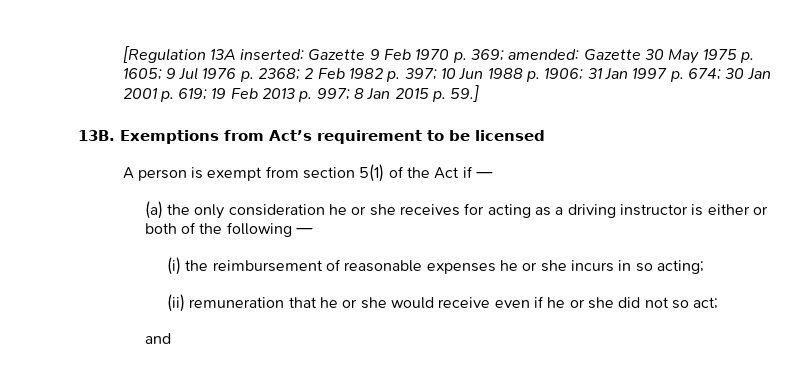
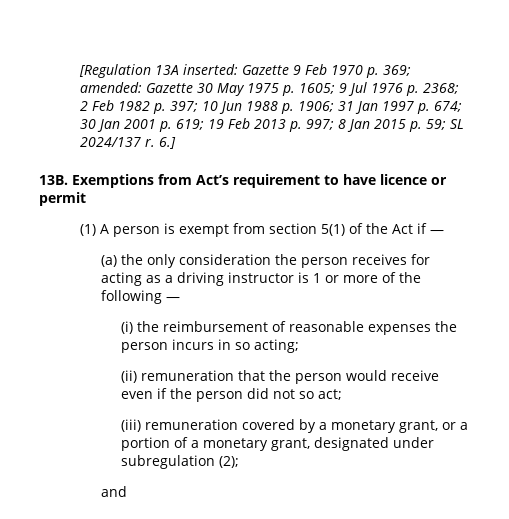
[450,85,480,102] 59.] -> [426,119,465,130] [80,137,177,149] 59; SL 2024/137 r. 6.]
[449,130,545,141] be licensed // -> [343,174,447,185] [39,192,86,206] [80,224,97,236] have licence or permit // (1)
[329,204,396,216] he or she -> [274,254,348,268] the person
[707,204,768,215] [144,223,177,234] either or both -> [312,273,378,283] 1 or more
[499,260,567,272] he or she -> [435,321,458,332] [121,342,169,353] the person
[320,297,387,309] he or she -> [269,370,343,384] the person
[547,297,614,309] he or she -> [170,388,244,402] the person
(719, 303) none -> [121,419,469,433] [121,437,435,451] [121,455,240,469] // (iii) remuneration covered by a monetary grant, or a portion of a monetary grant, designated under subregulation (2);

